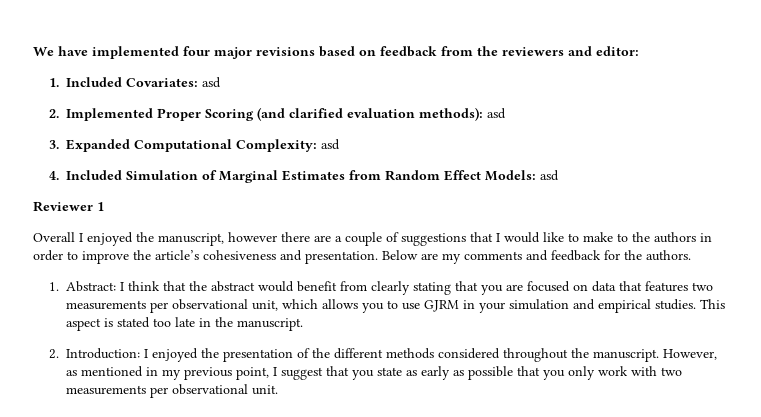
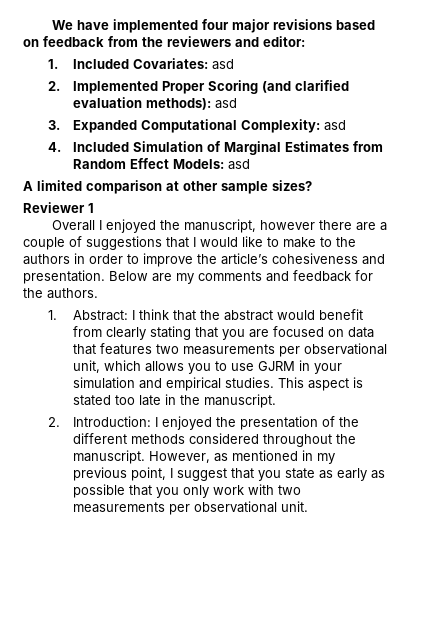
(560, 175) none -> [23,180,312,194] // A limited comparison at other sample sizes?

